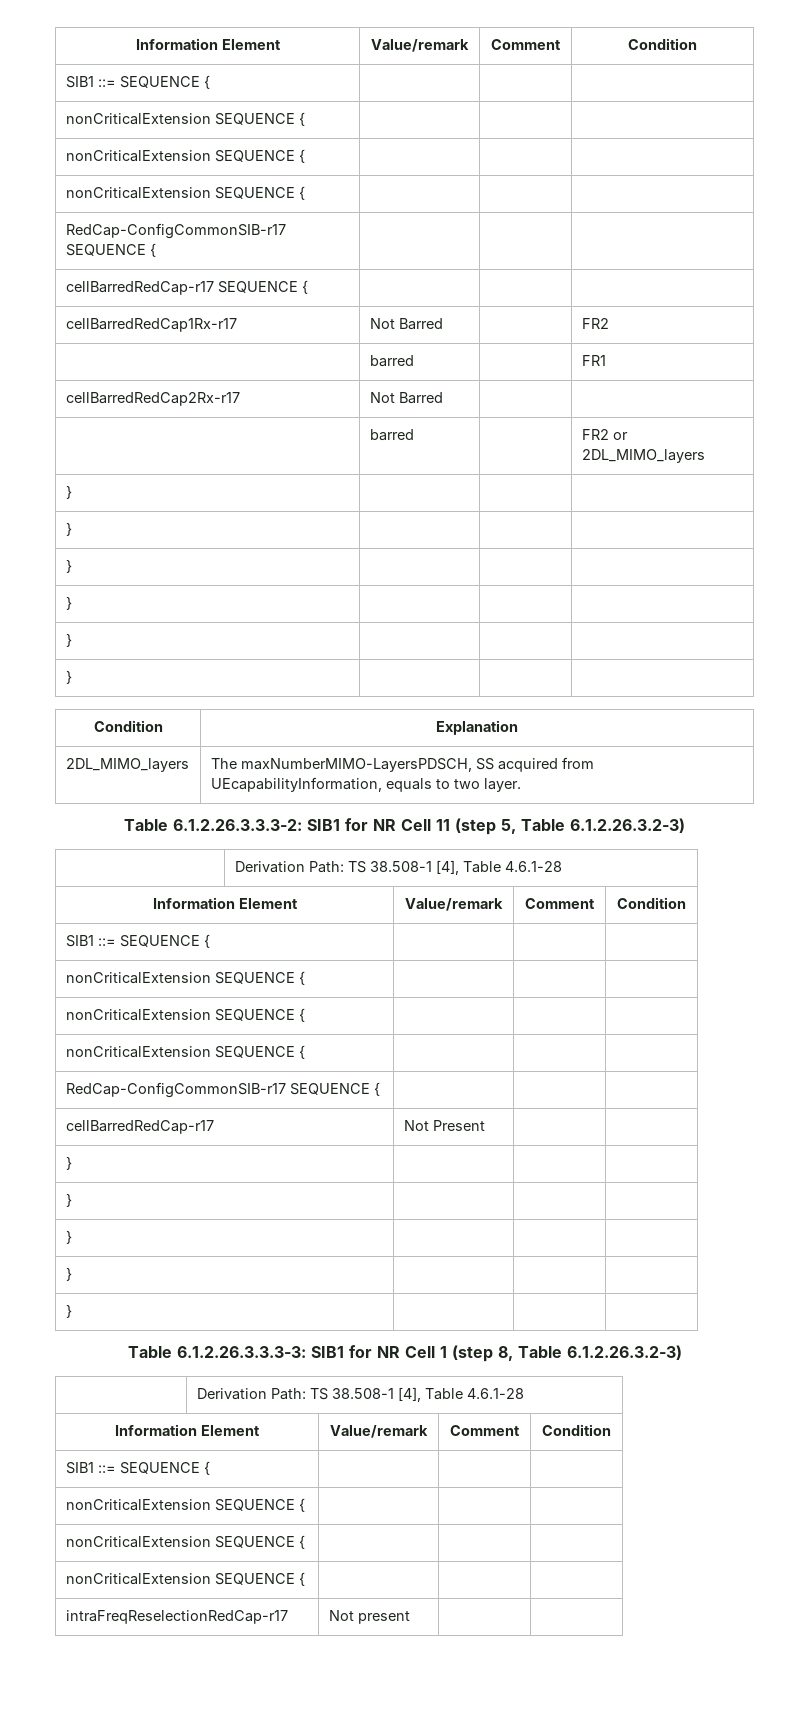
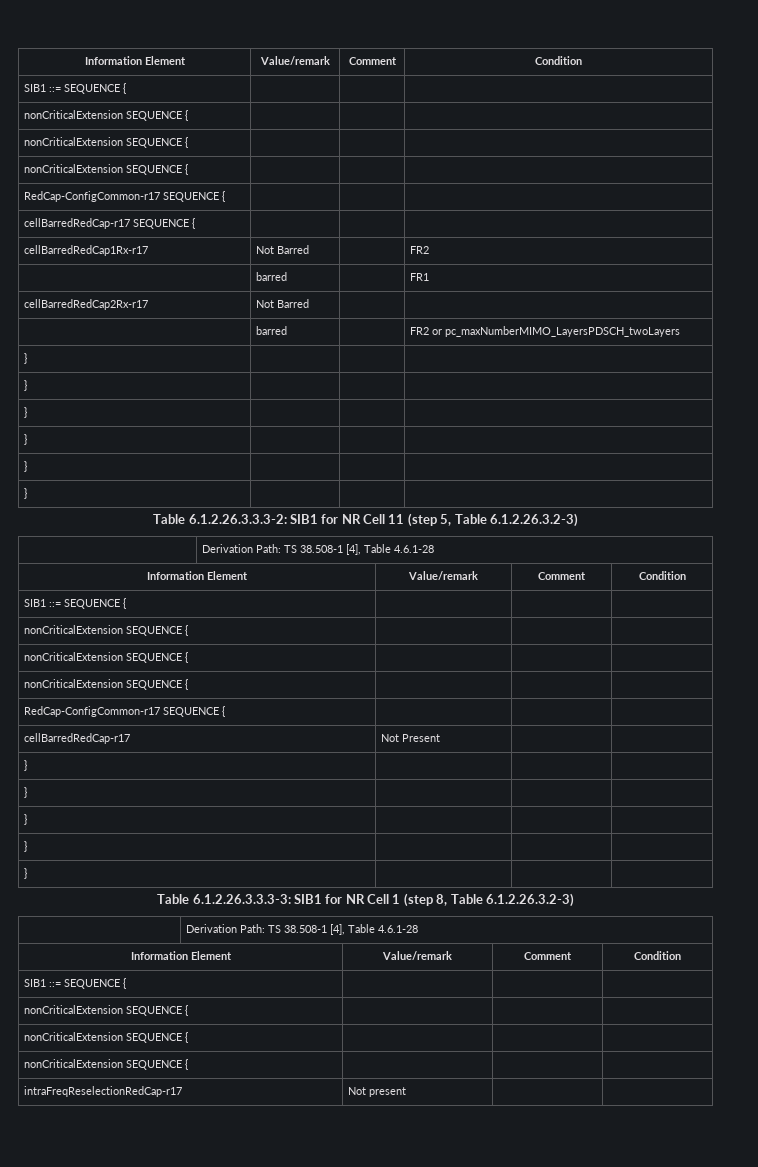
[65,223,286,239] RedCap-ConfigCommonSIB-r17 -> [24,191,161,202] RedCap-ConfigCommon-r17
[581,449,705,463] 2DL_MIMO_layers -> [445,326,681,337] pc_maxNumberMIMO_LayersPDSCH_twoLayers
[93,720,163,732] [436,720,518,735] [65,758,189,772] [210,757,594,772] [210,777,521,792] // Condition | Explanation // 2DL_MIMO_layers | The maxNumberMIMO-LayersPDSCH, SS acquired from UEcapabilityInformation, equals to two layer. -> (28, 493) none
[65,1082,286,1098] RedCap-ConfigCommonSIB-r17 -> [24,706,161,717] RedCap-ConfigCommon-r17

